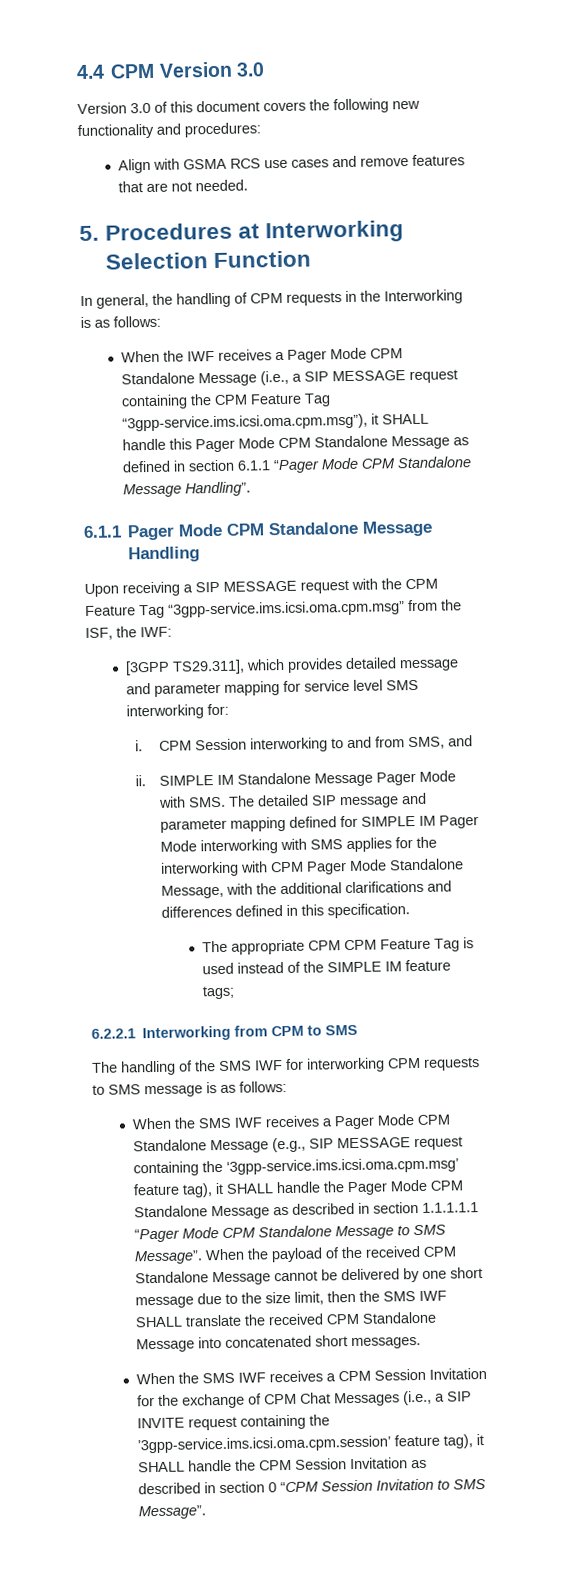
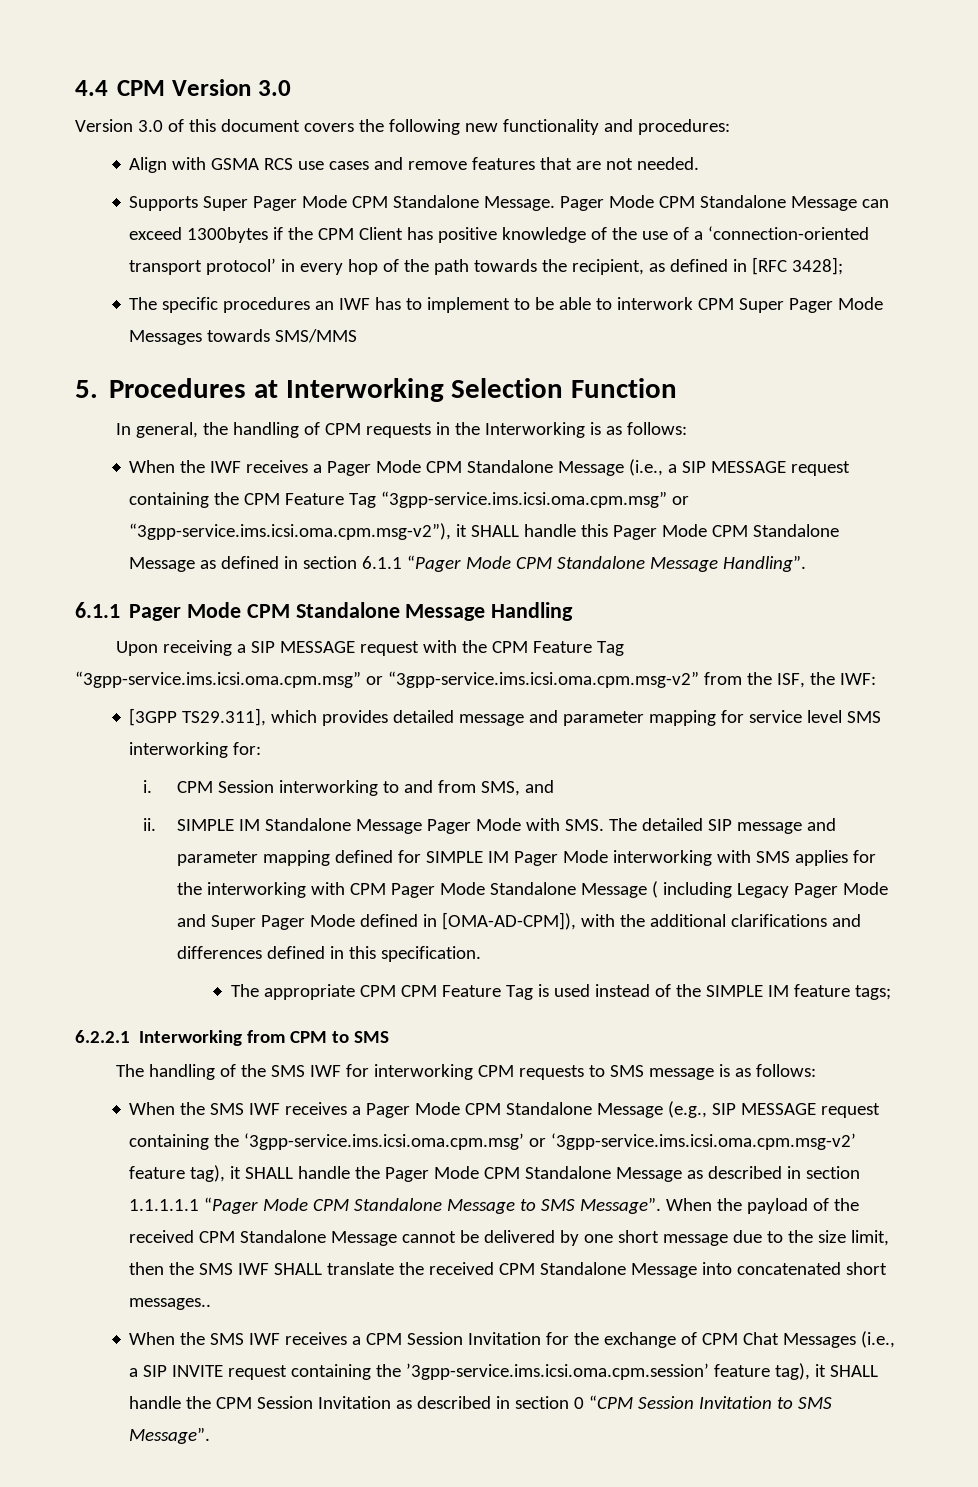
(248, 185) none -> [129,195,890,211] [129,226,870,243] [129,257,844,275] [129,297,884,313] [129,329,358,345] // Supports Super Pager Mode CPM Standalone Message. Pager Mode CPM Standalone Message can exceed 1300bytes if the CPM Client has positive knowledge of the use of a ‘connection-oriented transport protocol’ in every hop of the path towards the recipient, as defined in [RFC 3428]; // The specific procedures an IWF has to implement to be able to interwork CPM Super Pager Mode Messages towards SMS/MMS
[121,413,368,432] “3gpp-service.ims.icsi.oma.cpm.msg”), -> [381,491,690,508] [129,523,452,540] “3gpp-service.ims.icsi.oma.cpm.msg” or “3gpp-service.ims.icsi.oma.cpm.msg-v2”),
(405, 609) none -> [365,671,699,688] or “3gpp-service.ims.icsi.oma.cpm.msg-v2”
[161,884,225,899] Message, -> [580,881,888,898] [176,912,576,930] Message ( including Legacy Pager Mode and Super Pager Mode defined in [OMA-AD-CPM]),
(459, 1166) none -> [529,1133,857,1150] or ‘3gpp-service.ims.icsi.oma.cpm.msg-v2’
[350,1336,421,1350] messages. -> [129,1298,212,1310] messages..

